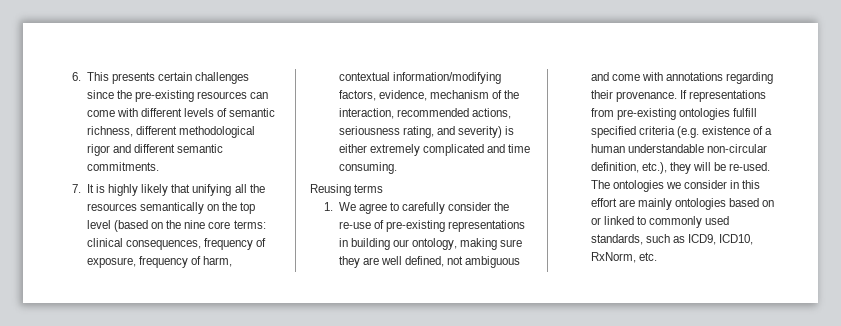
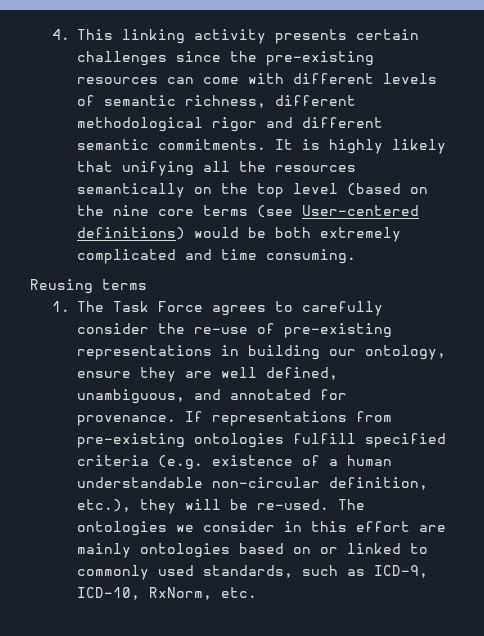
[72,72,109,81] 6. This -> [51,29,266,44] 4. This linking activity
[72,184,82,193] // 7. -> (266, 144) none
[233,220,266,229] [86,238,267,250] [86,256,233,268] [338,72,502,84] [338,90,520,101] [338,108,512,119] [338,126,515,138] [338,144,367,153] terms: clinical consequences, frequency of exposure, frequency of harm, contextual information/modifying factors, evidence, mechanism of the interaction, recommended actions, seriousness rating, and severity) is either -> [202,205,419,218] [76,227,311,240] terms (see User-centered definitions) would be both
[338,202,388,214] We agree -> [76,301,266,316] The Task Force agrees
[460,238,523,250] making sure -> [76,371,131,378] ensure
[447,256,521,268] [590,72,774,84] [590,90,613,99] not ambiguous and come with annotations regarding their -> [76,389,347,404] unambiguous, and annotated for
[688,234,754,245] ICD9, ICD10, -> [373,565,428,578] [76,587,140,600] ICD-9, ICD-10,

